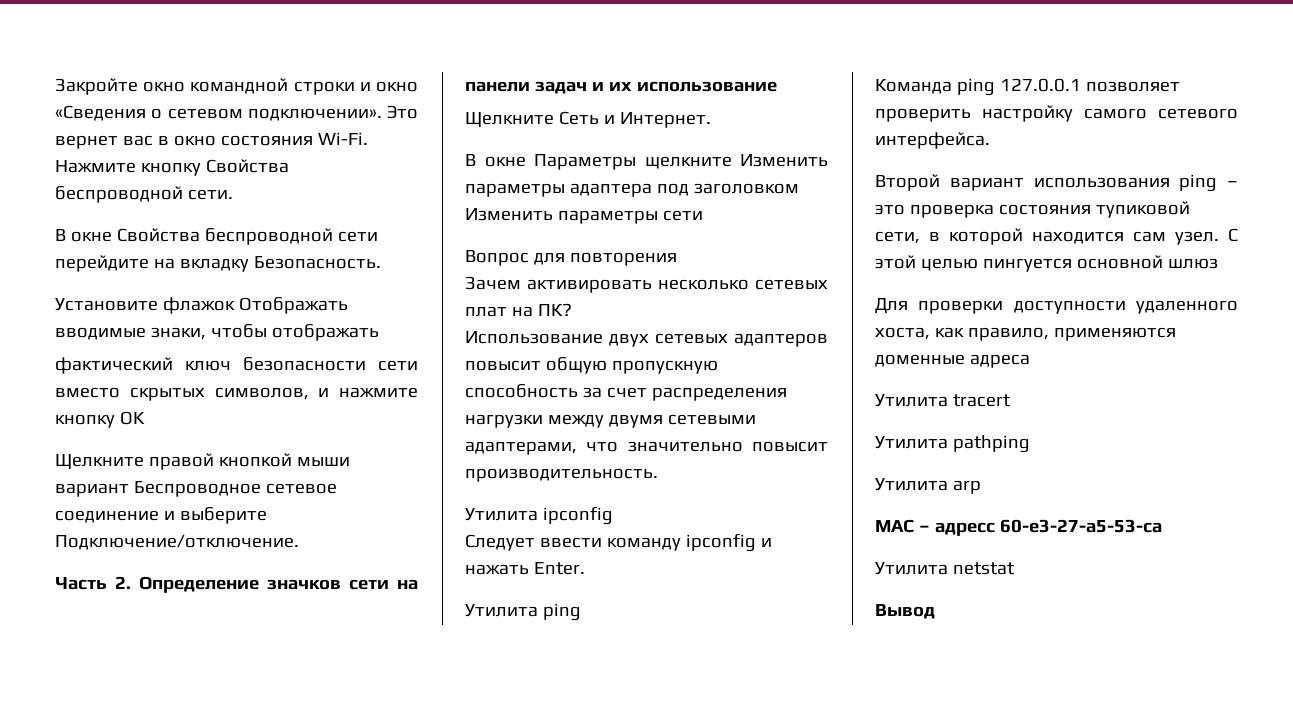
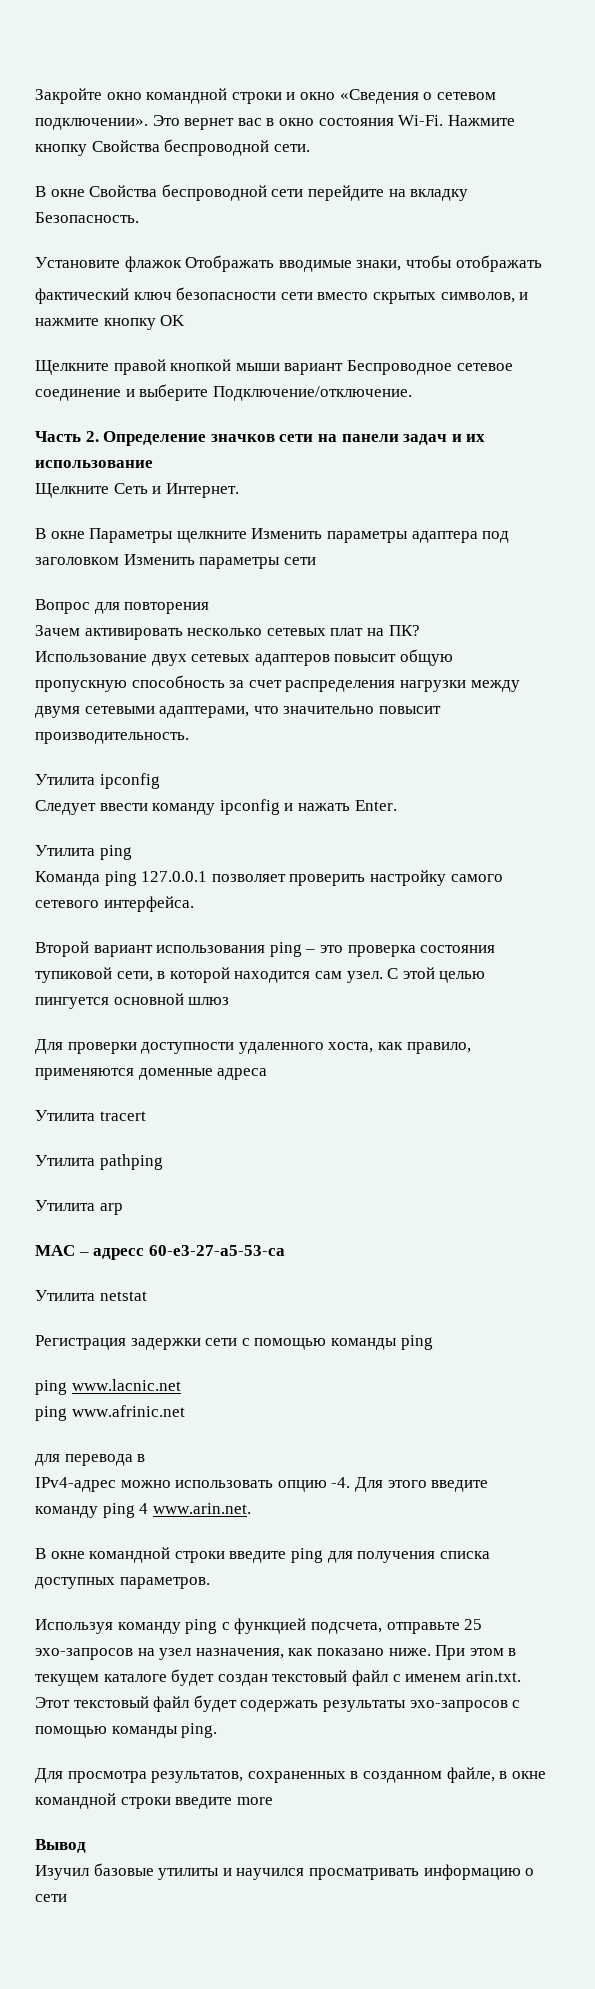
[875,604,935,619] Вывод -> [35,1335,433,1350] [35,1379,181,1395] [35,1405,185,1421] [35,1454,146,1466] [35,1477,489,1492] [35,1503,251,1518] [35,1547,490,1563] [35,1577,210,1589] [35,1618,483,1634] [35,1645,517,1660] [35,1669,521,1686] [35,1695,521,1712] [35,1723,218,1738] [35,1767,546,1783] [35,1793,273,1809] [35,1839,86,1853] [35,1863,535,1880] [35,1894,67,1902] Регистрация задержки сети с помощью команды ping // ping www.lacnic.net // ping www.afrinic.net // для перевода в // IPv4-адрес можно использовать опцию -4. Для этого введите команду ping 4 www.arin.net. // В окне командной строки введите ping для получения списка доступных параметров. // Используя команду ping с функцией подсчета, отправьте 25 эхо-запросов на узел назначения, как показано ниже. При этом в текущем каталоге будет создан текстовый файл с именем arin.txt. Этот текстовый файл будет содержать результаты эхо-запросов с помощью команды ping. // Для просмотра результатов, сохраненных в созданном файле, в окне командной строки введите more // Вывод // Изучил базовые утилиты и научился просматривать информацию о сети

